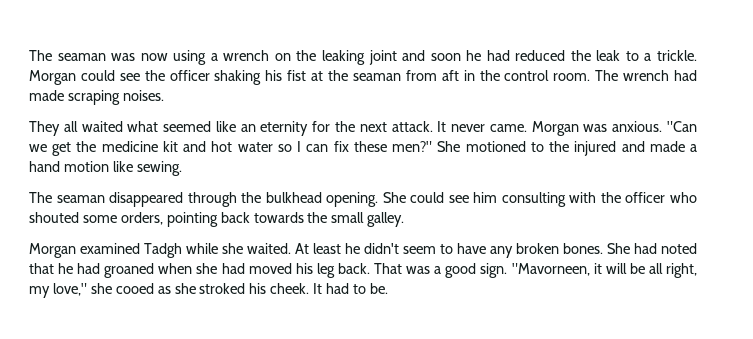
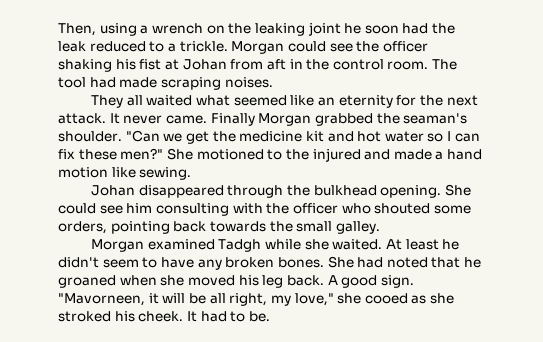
[29,50,168,61] The seaman was now -> [58,23,96,36] Then,
[402,50,566,61] and soon he had reduced -> [344,23,429,34] he soon had
(621, 55) none -> [89,41,146,52] reduced
[328,70,401,81] the seaman -> [182,59,227,70] Johan
[623,70,670,81] wrench -> [58,77,86,88] tool
[531,121,663,136] Morgan was anxious. -> [210,113,468,126] [58,131,122,142] Finally Morgan grabbed the seaman's shoulder.
[29,192,105,203] The seaman -> [91,185,136,196] Johan
[77,263,101,274] had -> (482, 262) none
[221,263,245,274] had -> (185, 280) none
[374,263,442,274] That was a -> [327,275,338,285] A

